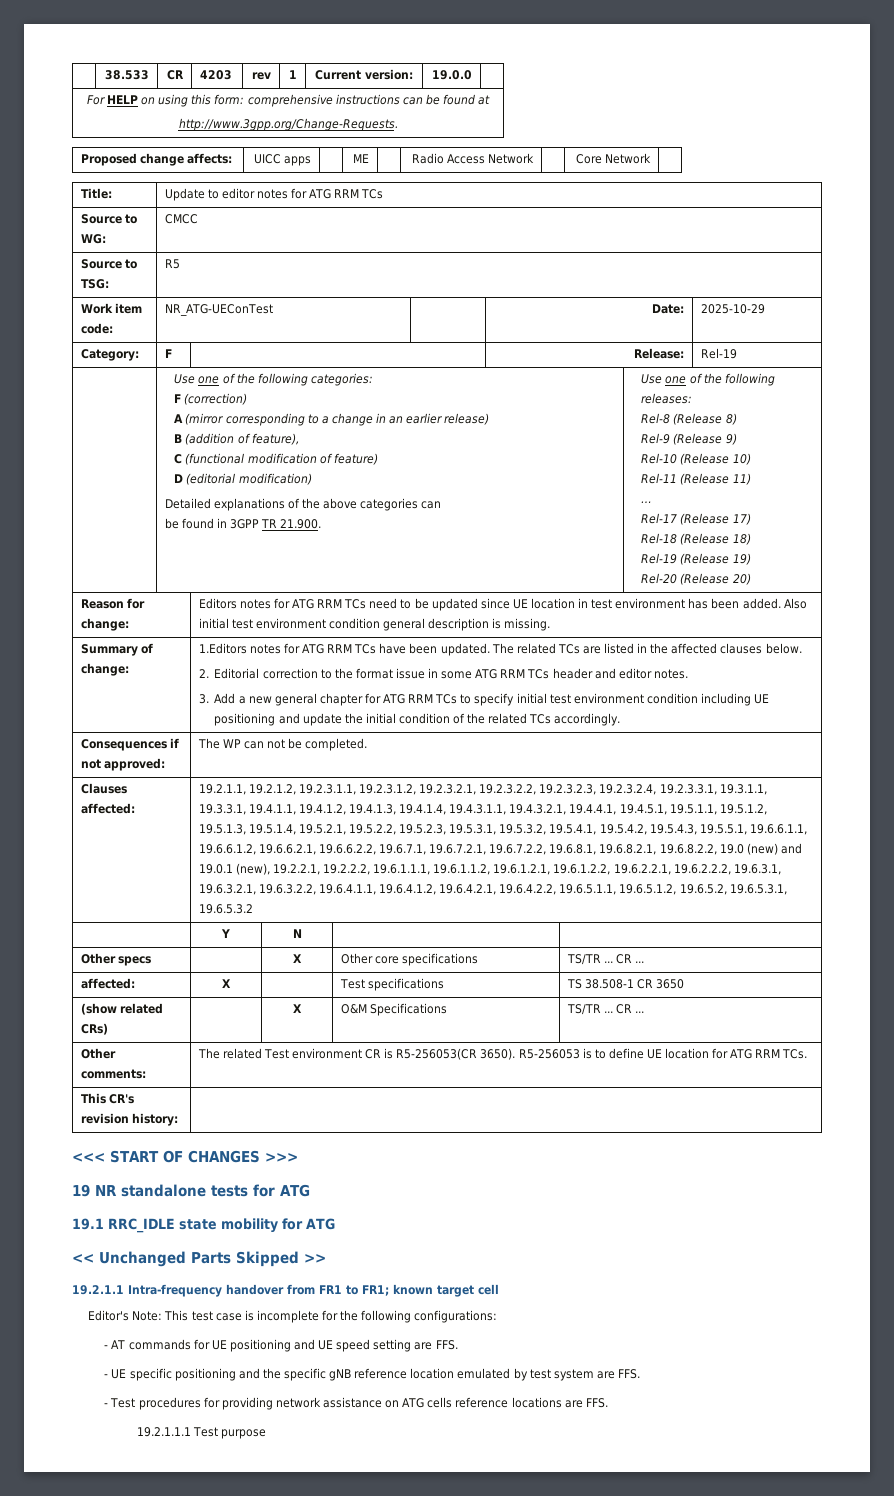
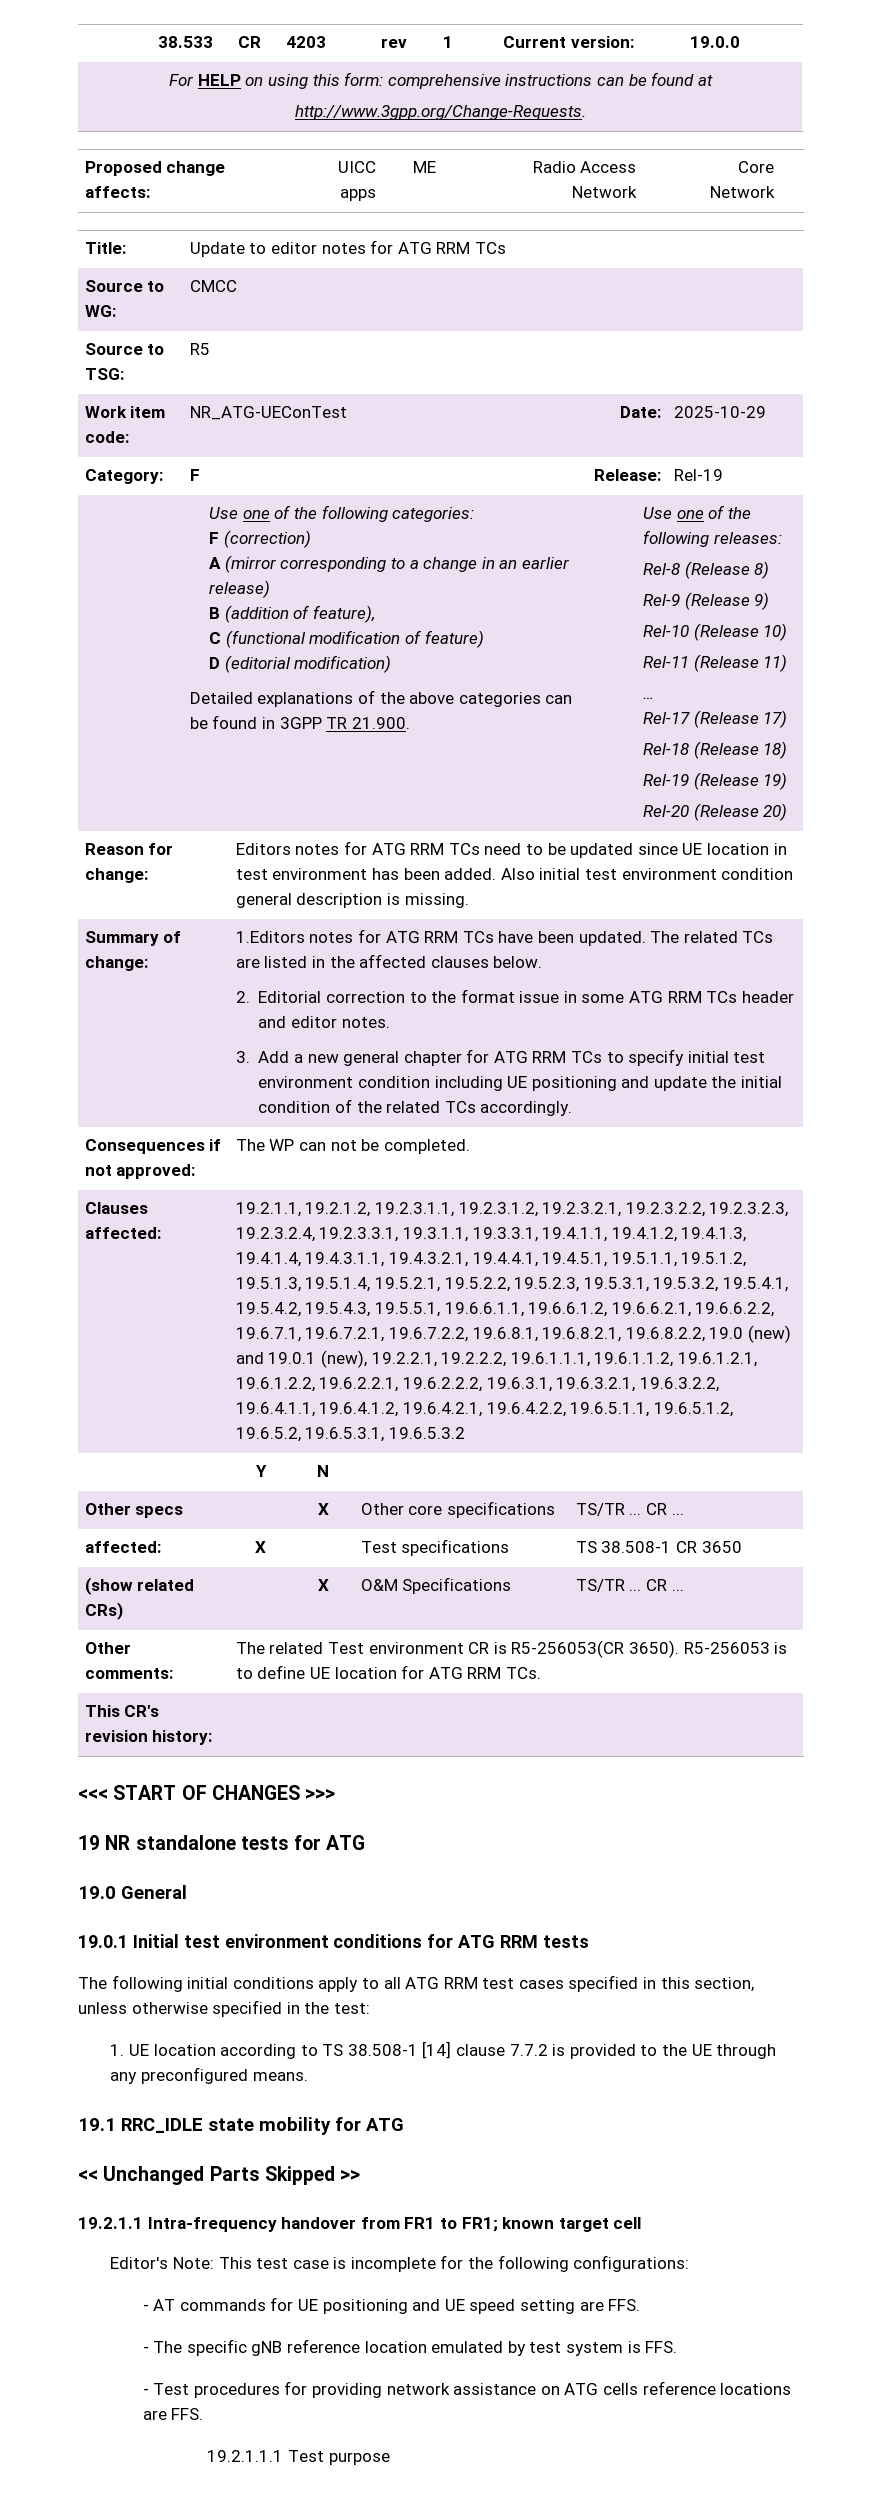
(310, 1190) none -> [78,1885,187,1899] [78,1934,589,1948] [78,1975,755,1992] [78,2000,370,2017] [110,2041,777,2059] [110,2067,308,2084] // 19.0 General // 19.0.1 Initial test environment conditions for ATG RRM tests // The following initial conditions apply to all ATG RRM test cases specified in this section, unless otherwise specified in the test: // 1. UE location according to TS 38.508-1 [14] clause 7.7.2 is provided to the UE through any preconfigured means.
[111,1368,281,1381] UE specific positioning and the -> [153,2341,183,2353] The
[596,1371,615,1379] are -> [627,2341,641,2353] is

